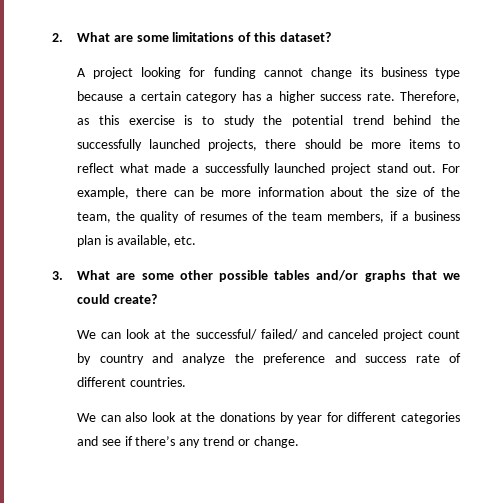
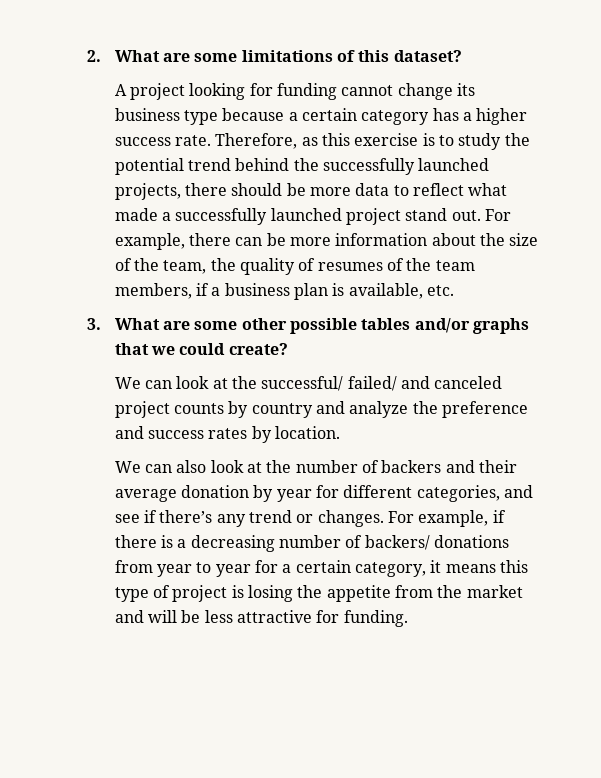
[408,139,440,149] items -> [355,183,390,196] data
[428,330,460,339] count -> [174,403,225,414] counts
[415,353,462,363] [77,377,186,387] rate of different countries. -> [208,426,341,443] rates by location.
[219,412,275,422] donations -> [295,460,517,473] [114,485,250,502] number of backers and their average donation
[401,412,461,424] categories -> [416,485,500,502] categories,
[253,436,299,448] change. -> [317,510,506,527] [114,535,509,552] [114,560,528,577] [114,585,523,602] [114,610,408,627] changes. For example, if there is a decreasing number of backers/ donations from year to year for a certain category, it means this type of project is losing the appetite from the market and will be less attractive for funding.

